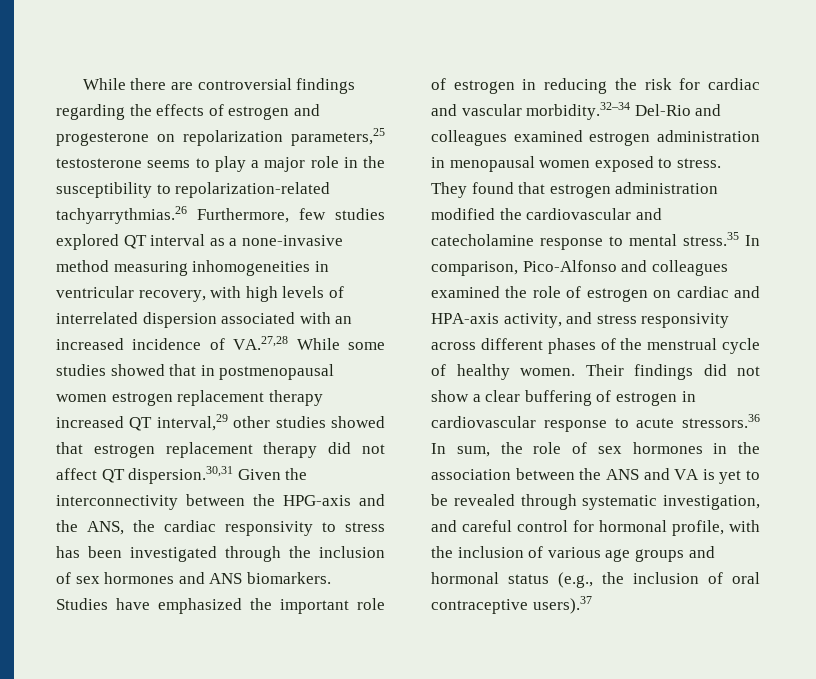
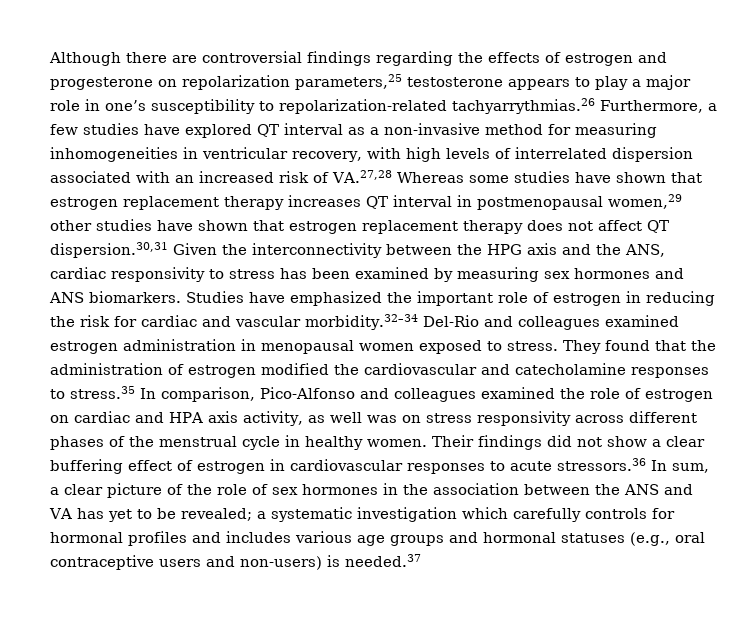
[82,78,126,90] While -> [49,52,121,66] Although
[147,160,191,168] seems -> [508,79,570,90] appears
[363,156,385,168] the -> [105,100,146,111] one’s
(289, 215) none -> [708,103,717,111] a
(385, 214) none -> [144,124,180,135] have
[241,235,343,246] [56,260,109,272] none-invasive method -> [384,123,571,135] non-invasive method for
[132,338,202,350] incidence -> [279,171,309,183] risk
[296,338,340,350] While -> [396,172,464,183] Whereas
[110,364,335,380] [56,390,323,406] [56,414,385,431] [56,442,352,458] showed that in postmenopausal women estrogen replacement therapy increased QT interval,29 other studies showed that estrogen replacement therapy did -> [574,172,702,183] [50,194,682,210] [50,219,563,234] have shown that estrogen replacement therapy increases QT interval in postmenopausal women,29 other studies have shown that estrogen replacement therapy does
[283,495,351,506] HPG-axis -> [487,243,557,255] HPG axis
[133,520,155,532] the -> (665, 250) none
[130,546,385,562] [56,572,71,584] investigated through the inclusion of -> [355,267,539,282] examined by measuring
[549,182,719,198] estrogen administration -> [691,340,716,351] [50,363,256,378] the administration of estrogen
[540,234,677,250] response to mental -> [631,367,709,378] [50,389,65,399] responses to
[431,312,593,328] HPA-axis activity, and -> [169,411,421,426] HPA axis activity, as well was on
[431,364,446,376] of -> [285,435,300,447] in
(592, 398) none -> [128,460,172,471] effect
[543,420,607,432] response -> [407,463,485,474] responses
(490, 451) none -> [50,483,183,498] a clear picture of
[702,469,715,480] is -> [76,508,104,519] has
[453,494,760,510] [431,520,760,536] [431,546,544,558] revealed through systematic investigation, and careful control for hormonal profile, with the inclusion of -> [180,507,675,522] [50,531,291,546] revealed; a systematic investigation which carefully controls for hormonal profiles and includes
[508,572,760,588] [431,596,592,614] status (e.g., the inclusion of oral contraceptive users).37 -> [561,532,705,546] [50,554,421,570] statuses (e.g., oral contraceptive users and non-users) is needed.37

